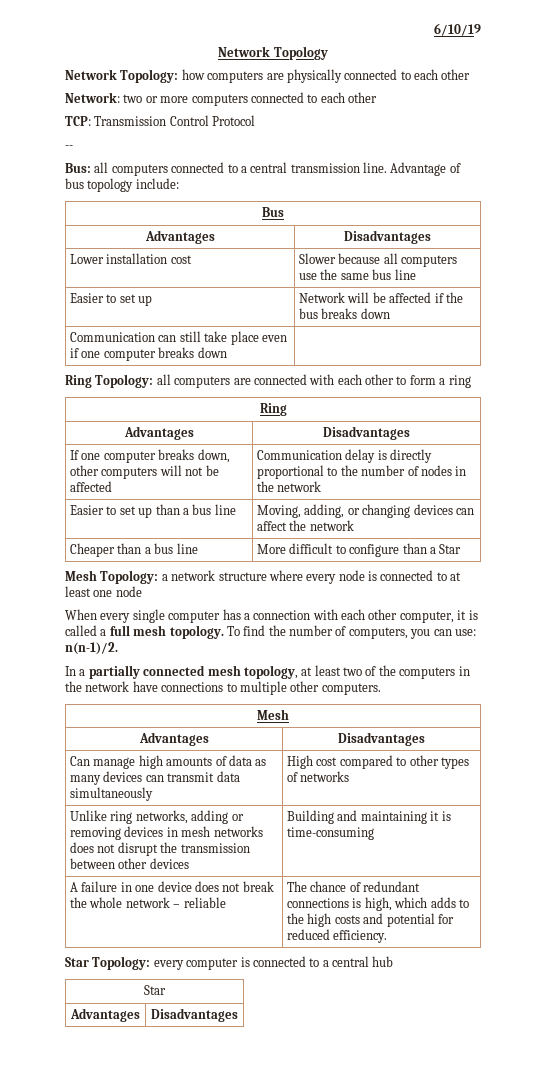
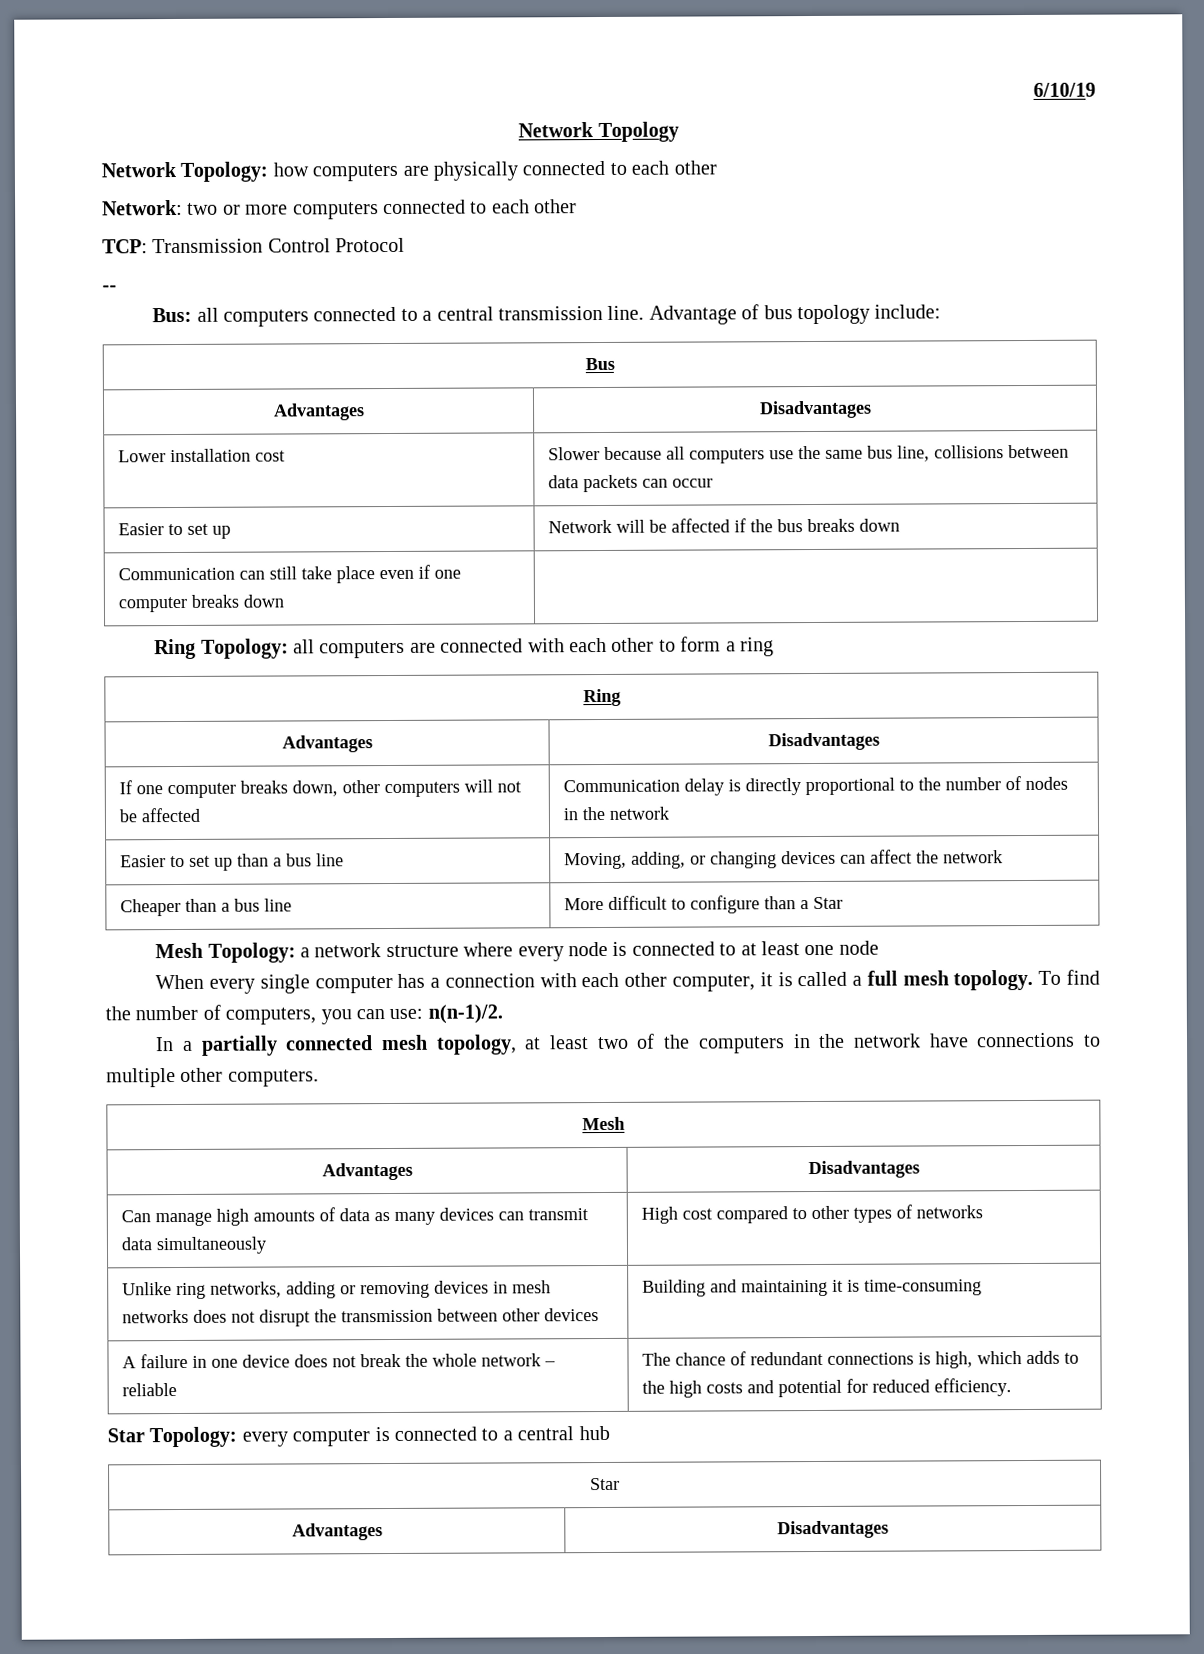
[394,269,416,280] line -> [897,444,1070,462] [548,474,714,493] line, collisions between data packets can occur

